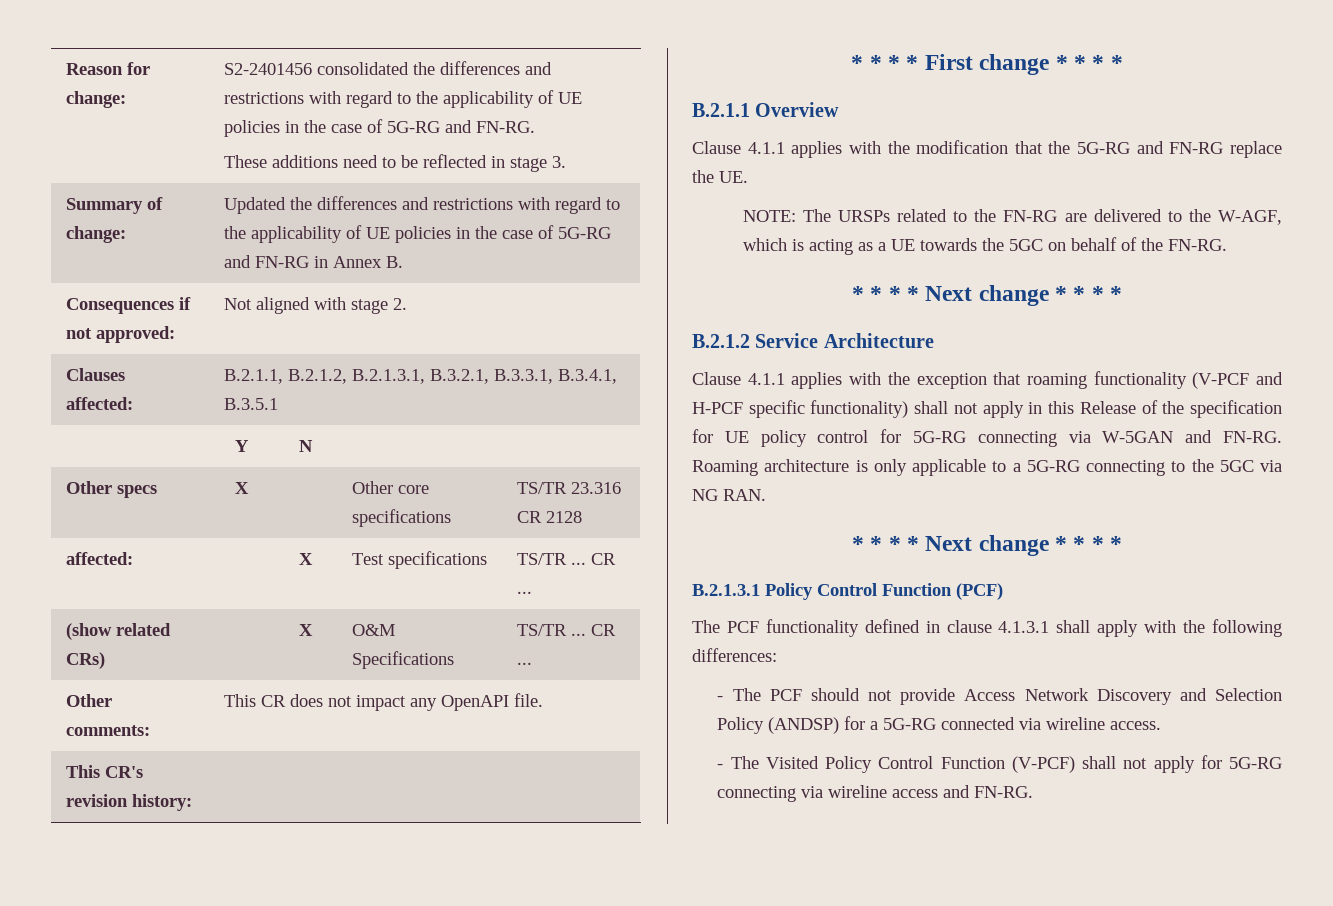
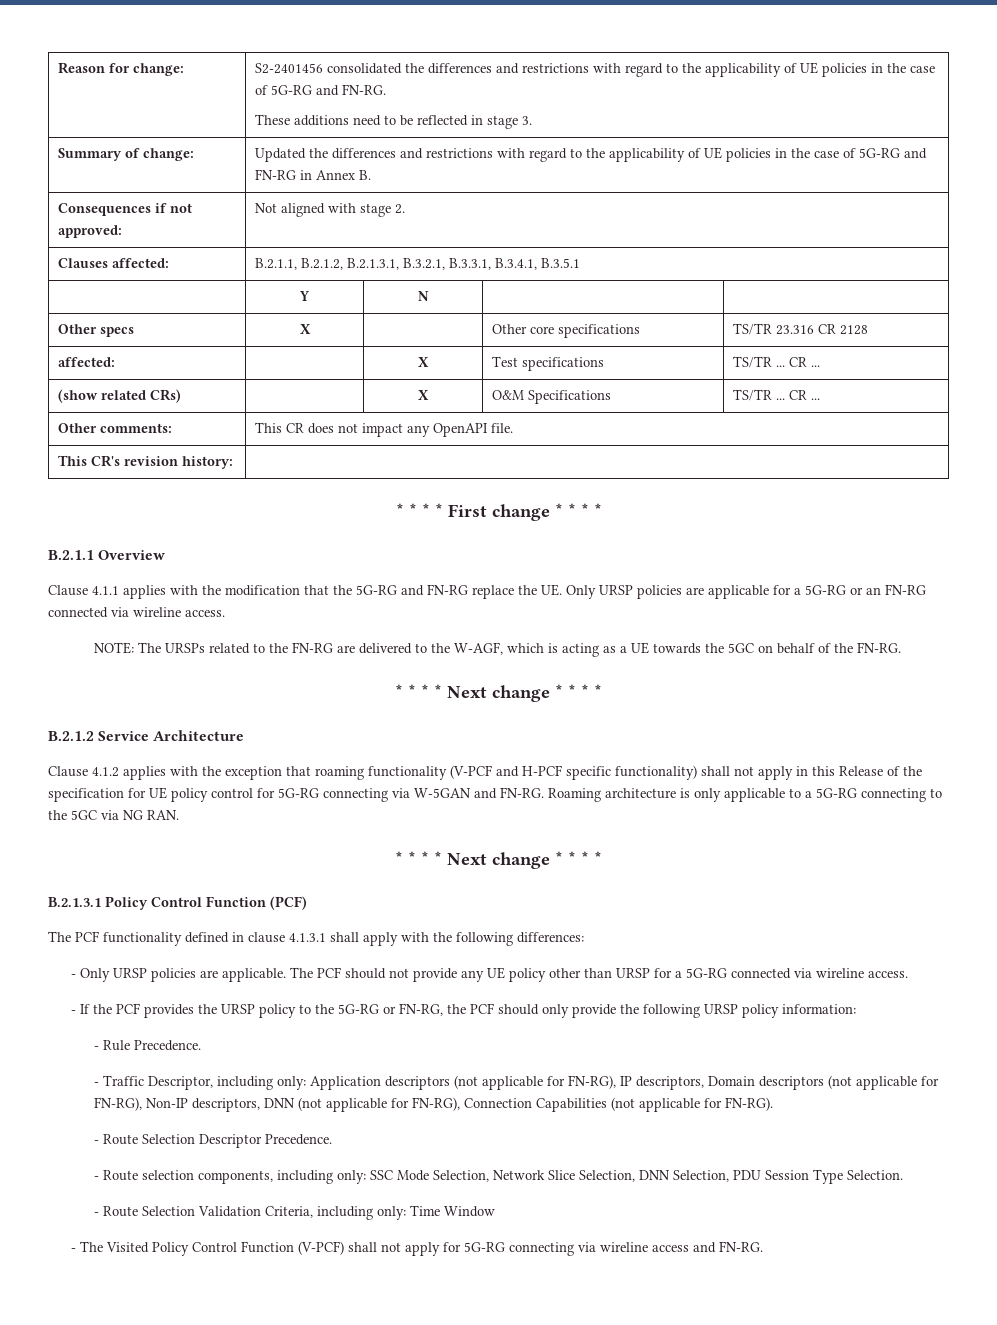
(748, 177) none -> [566,584,926,599] [48,607,225,618] Only URSP policies are applicable for a 5G-RG or an FN-RG connected via wireline access.
[747,373,785,385] 4.1.1 -> [92,767,119,777] 4.1.2
(724, 698) none -> [79,968,286,982] Only URSP policies are applicable.
[964,688,1282,705] [717,717,840,734] Access Network Discovery and Selection Policy (ANDSP) -> [460,967,650,982] any UE policy other than URSP
(1162, 725) none -> [70,1003,856,1018] [93,1040,201,1051] [93,1075,939,1090] [93,1097,773,1112] [93,1134,332,1148] [93,1169,903,1184] [93,1205,495,1220] // - If the PCF provides the URSP policy to the 5G-RG or FN-RG, the PCF should only provide the following URSP policy information: // - Rule Precedence. // - Traffic Descriptor, including only: Application descriptors (not applicable for FN-RG), IP descriptors, Domain descriptors (not applicable for FN-RG), Non-IP descriptors, DNN (not applicable for FN-RG), Connection Capabilities (not applicable for FN-RG). // - Route Selection Descriptor Precedence. // - Route selection components, including only: SSC Mode Selection, Network Slice Selection, DNN Selection, PDU Session Type Selection. // - Route Selection Validation Criteria, including only: Time Window

